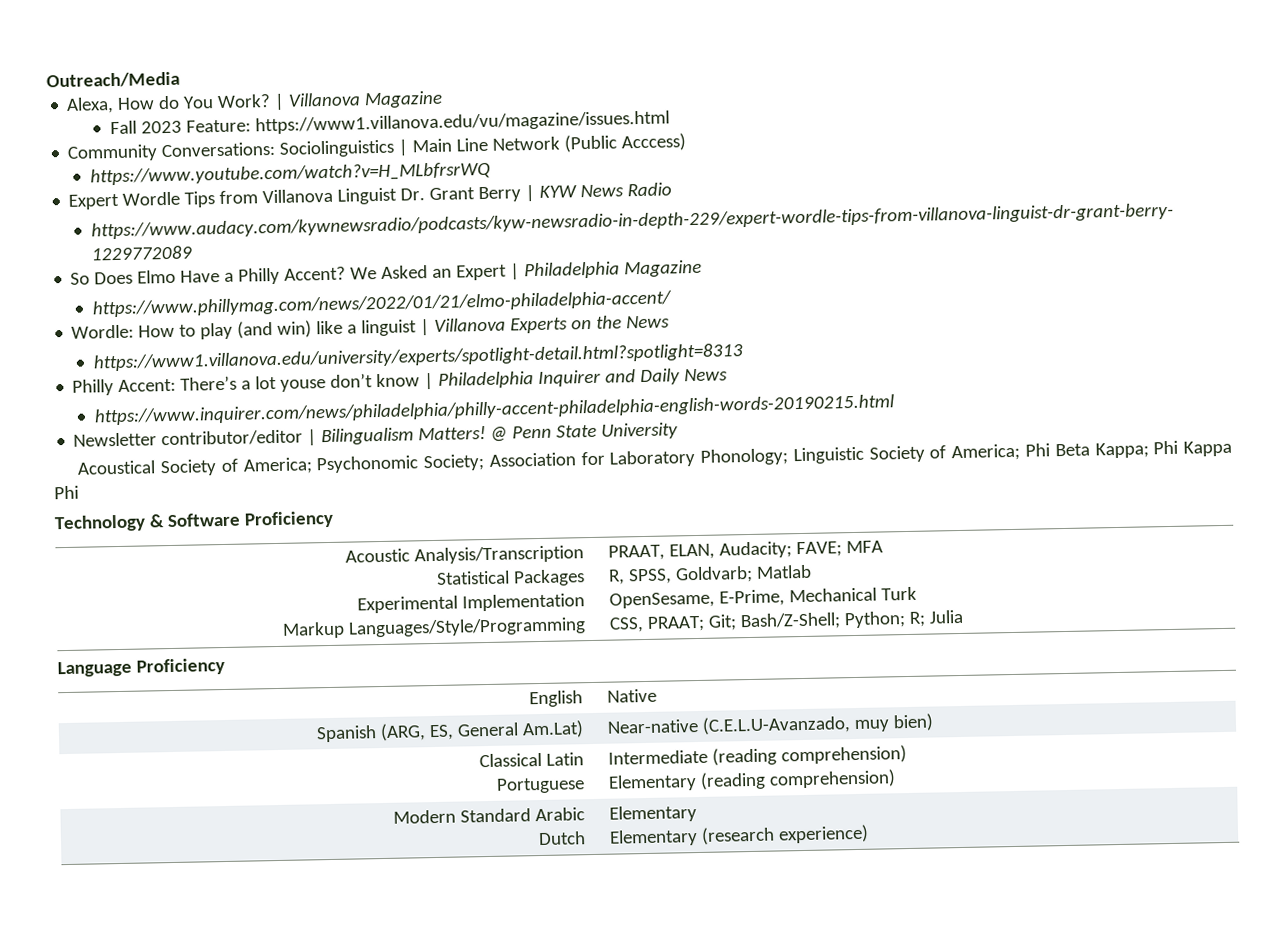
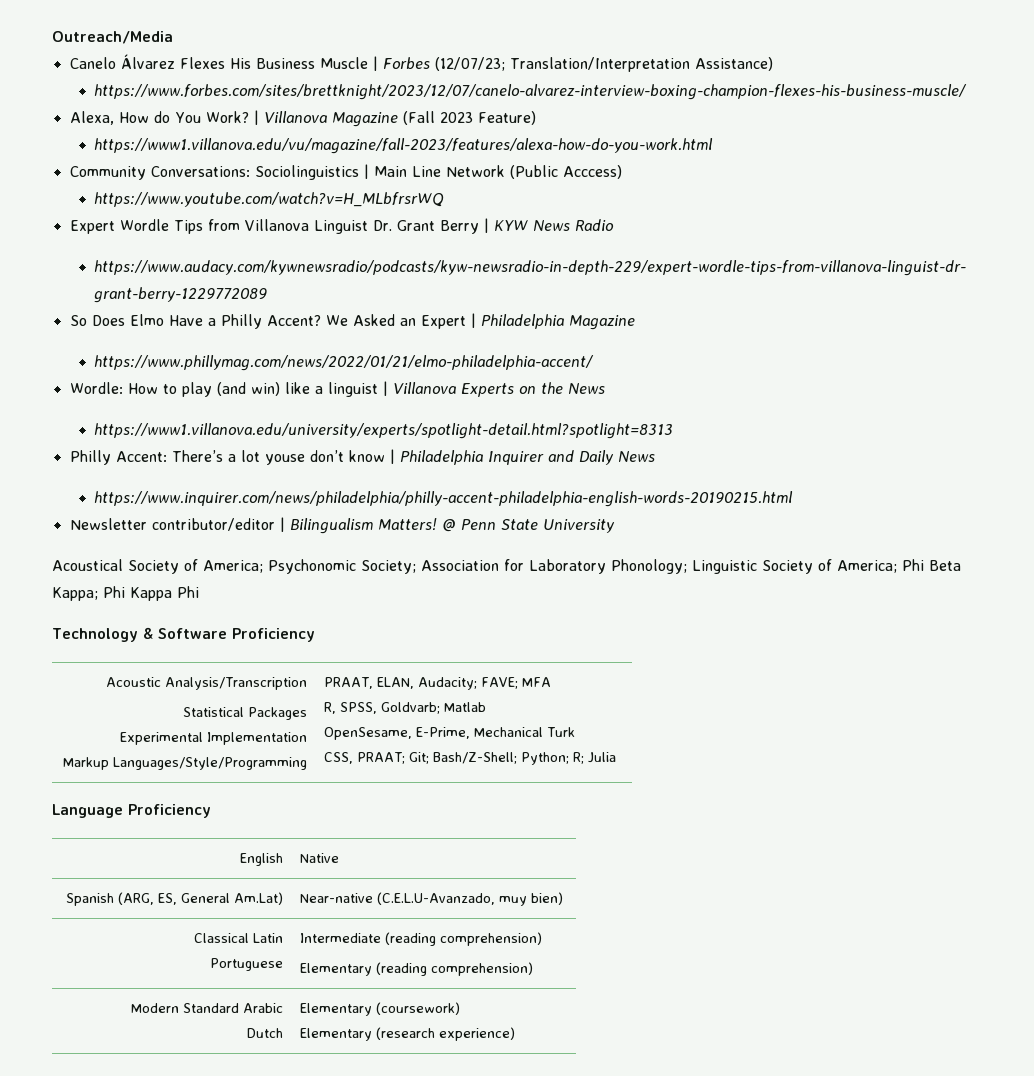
(180, 80) none -> [69,54,773,72] [94,84,968,100] // Canelo Álvarez Flexes His Business Muscle | Forbes (12/07/23; Translation/Interpretation Assistance) // https://www.forbes.com/sites/brettknight/2023/12/07/canelo-alvarez-interview-boxing-champion-flexes-his-business-muscle/
[109,110,670,135] // Fall 2023 Feature: https://www1.villanova.edu/vu/magazine/issues.html -> [402,111,536,125] [94,138,714,154] (Fall 2023 Feature) // https://www1.villanova.edu/vu/magazine/fall-2023/features/alexa-how-do-you-work.html
(697, 814) none -> [375,1002,460,1015] (coursework)

